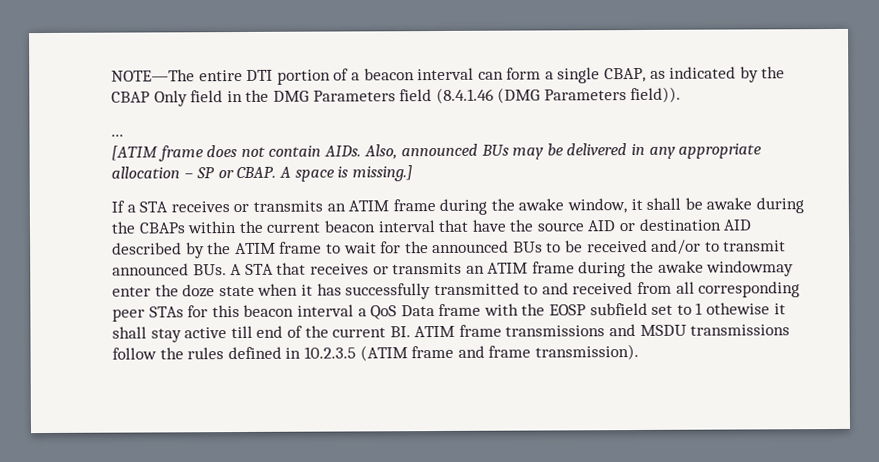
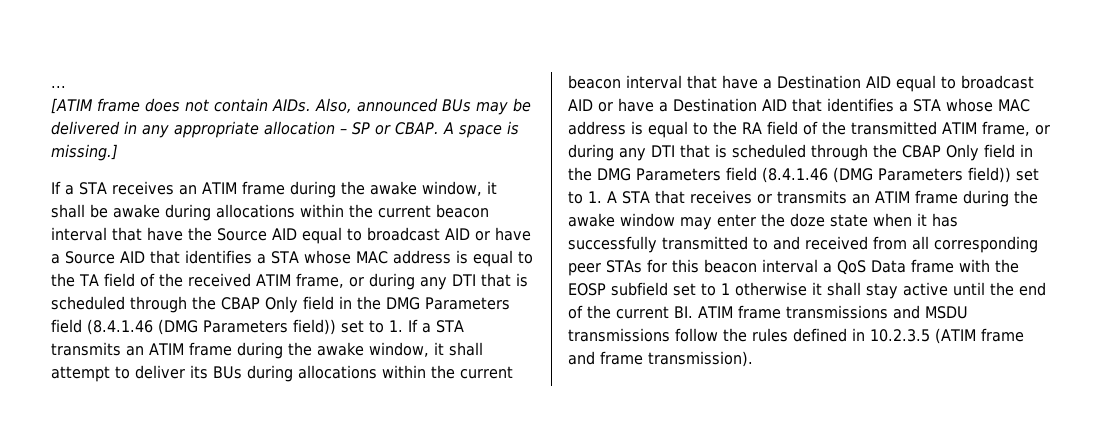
[111,66,786,85] [111,86,682,107] NOTE—The entire DTI portion of a beacon interval can form a single CBAP, as indicated by the CBAP Only field in the DMG Parameters field (8.4.1.46 (DMG Parameters field)). // -> (51, 87) none
[233,200,323,213] or transmits -> (174, 188) none
[111,221,186,234] the CBAPs -> [216,204,295,218] allocations
[536,218,753,232] [112,239,787,259] [112,263,227,276] source AID or destination AID described by the ATIM frame to wait for the announced BUs to be received and/or to transmit announced BUs. -> [217,227,531,244] [51,250,533,267] [51,273,528,290] [51,296,510,313] [51,319,464,335] [51,342,483,359] [51,365,513,382] [568,75,1034,92] [568,98,1030,112] [568,121,1050,138] [568,144,1033,161] [568,167,1039,183] [568,191,602,204] Source AID equal to broadcast AID or have a Source AID that identifies a STA whose MAC address is equal to the TA field of the received ATIM frame, or during any DTI that is scheduled through the CBAP Only field in the DMG Parameters field (8.4.1.46 (DMG Parameters field)) set to 1. If a STA transmits an ATIM frame during the awake window, it shall attempt to deliver its BUs during allocations within the current beacon interval that have a Destination AID equal to broadcast AID or have a Destination AID that identifies a STA whose MAC address is equal to the RA field of the transmitted ATIM frame, or during any DTI that is scheduled through the CBAP Only field in the DMG Parameters field (8.4.1.46 (DMG Parameters field)) set to 1.
[706,260,795,277] windowmay -> [620,213,712,230] window may
[706,302,771,315] othewise -> [735,282,807,296] otherwise
[230,325,253,339] till -> [953,282,1014,296] until the

